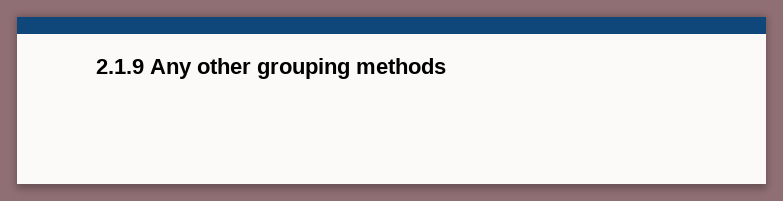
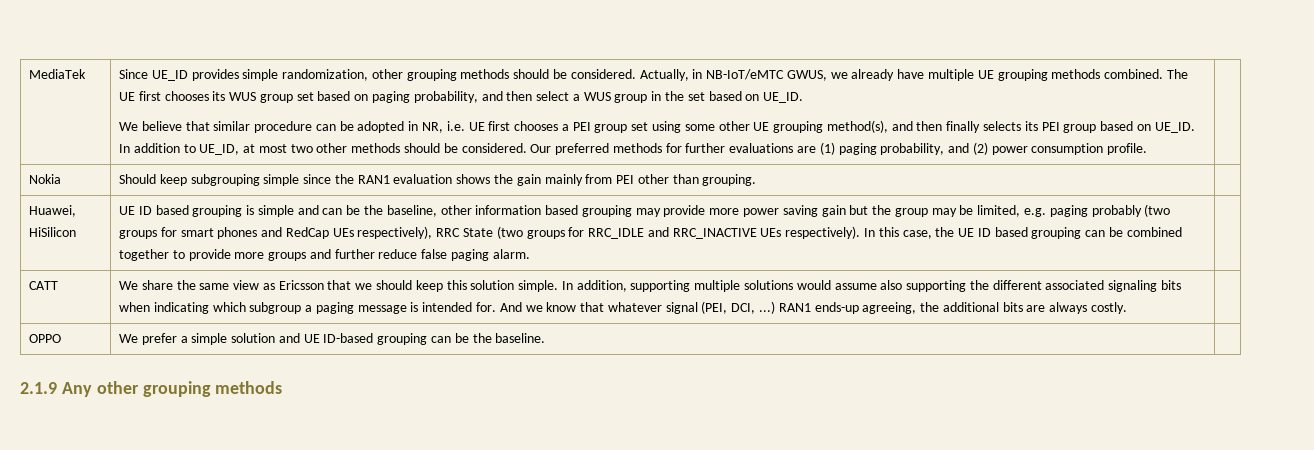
(96, 66) none -> [28,69,86,79] [118,69,1188,81] [118,91,804,103] [118,120,1195,133] [118,142,1148,155] [28,174,61,184] [118,174,757,186] [28,205,76,217] [28,227,76,237] [118,204,1171,217] [118,226,1182,239] [118,249,530,261] [28,281,58,290] [118,280,1182,292] [118,301,1128,314] [28,334,61,343] [118,333,546,345] MediaTek | Since UE_ID provides simple randomization, other grouping methods should be considered. Actually, in NB-IoT/eMTC GWUS, we already have multiple UE grouping methods combined. The UE first chooses its WUS group set based on paging probability, and then select a WUS group in the set based on UE_ID. // We believe that similar procedure can be adopted in NR, i.e. UE first chooses a PEI group set using some other UE grouping method(s), and then finally selects its PEI group based on UE_ID. In addition to UE_ID, at most two other methods should be considered. Our preferred methods for further evaluations are (1) paging probability, and (2) power consumption profile. | // Nokia | Should keep subgrouping simple since the RAN1 evaluation shows the gain mainly from PEI other than grouping. | // Huawei, HiSilicon | UE ID based grouping is simple and can be the baseline, other information based grouping may provide more power saving gain but the group may be limited, e.g. paging probably (two groups for smart phones and RedCap UEs respectively), RRC State (two groups for RRC_IDLE and RRC_INACTIVE UEs respectively). In this case, the UE ID based grouping can be combined together to provide more groups and further reduce false paging alarm. | // CATT | We share the same view as Ericsson that we should keep this solution simple. In addition, supporting multiple solutions would assume also supporting the different associated signaling bits when indicating which subgroup a paging message is intended for. And we know that whatever signal (PEI, DCI, ...) RAN1 ends-up agreeing, the additional bits are always costly. | // OPPO | We prefer a simple solution and UE ID-based grouping can be the baseline. | //

